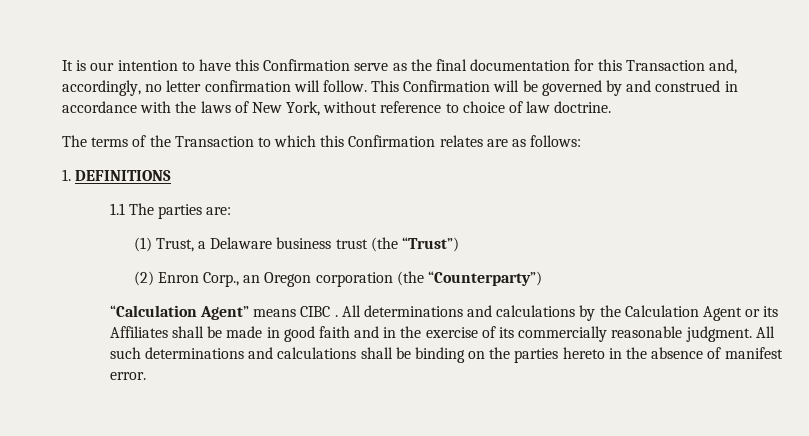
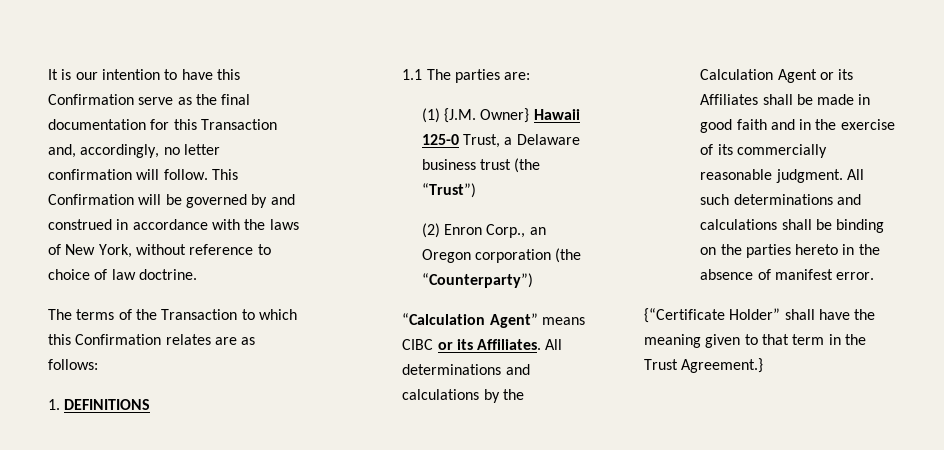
(152, 244) none -> [443,108,580,123] [421,134,459,145] {J.M. Owner} Hawaii 125-0
[334,315,338,317] . -> [437,339,542,350] or its Affiliates.
(146, 376) none -> [644,308,876,323] [644,334,866,348] [644,358,764,373] // {“Certificate Holder” shall have the meaning given to that term in the Trust Agreement.}

